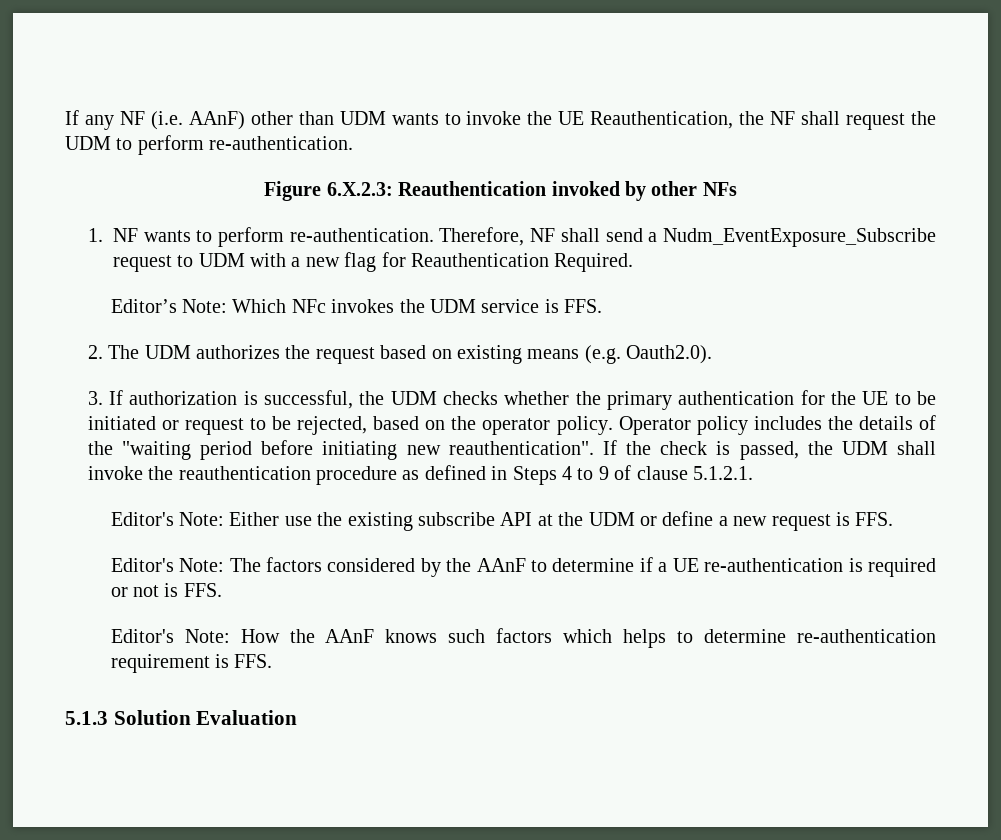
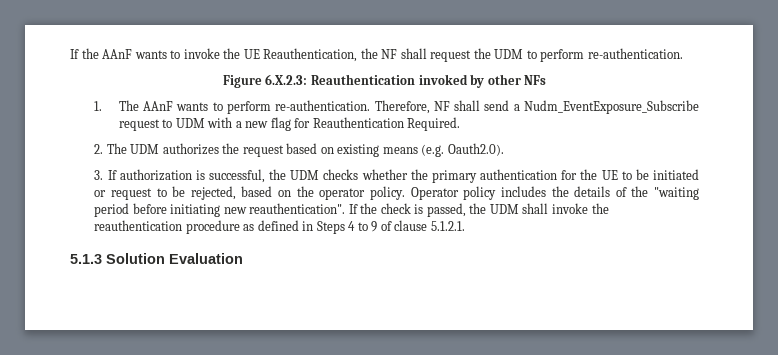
[65,110,386,130] If any NF (i.e. AAnF) other than UDM -> [70,48,133,59] If the AAnF
[112,228,138,242] NF -> [118,100,174,111] The AAnF
[110,299,603,313] // Editor’s Note: Which NFc invokes the UDM service is FFS. -> (461, 124) none
[110,511,894,531] [110,557,937,577] [110,583,222,597] [110,628,936,648] [110,654,273,673] // Editor's Note: Either use the existing subscribe API at the UDM or define a new request is FFS. // Editor's Note: The factors considered by the AAnF to determine if a UE re-authentication is required or not is FFS. // Editor's Note: How the AAnF knows such factors which helps to determine re-authentication requirement is FFS. -> (465, 226) none

